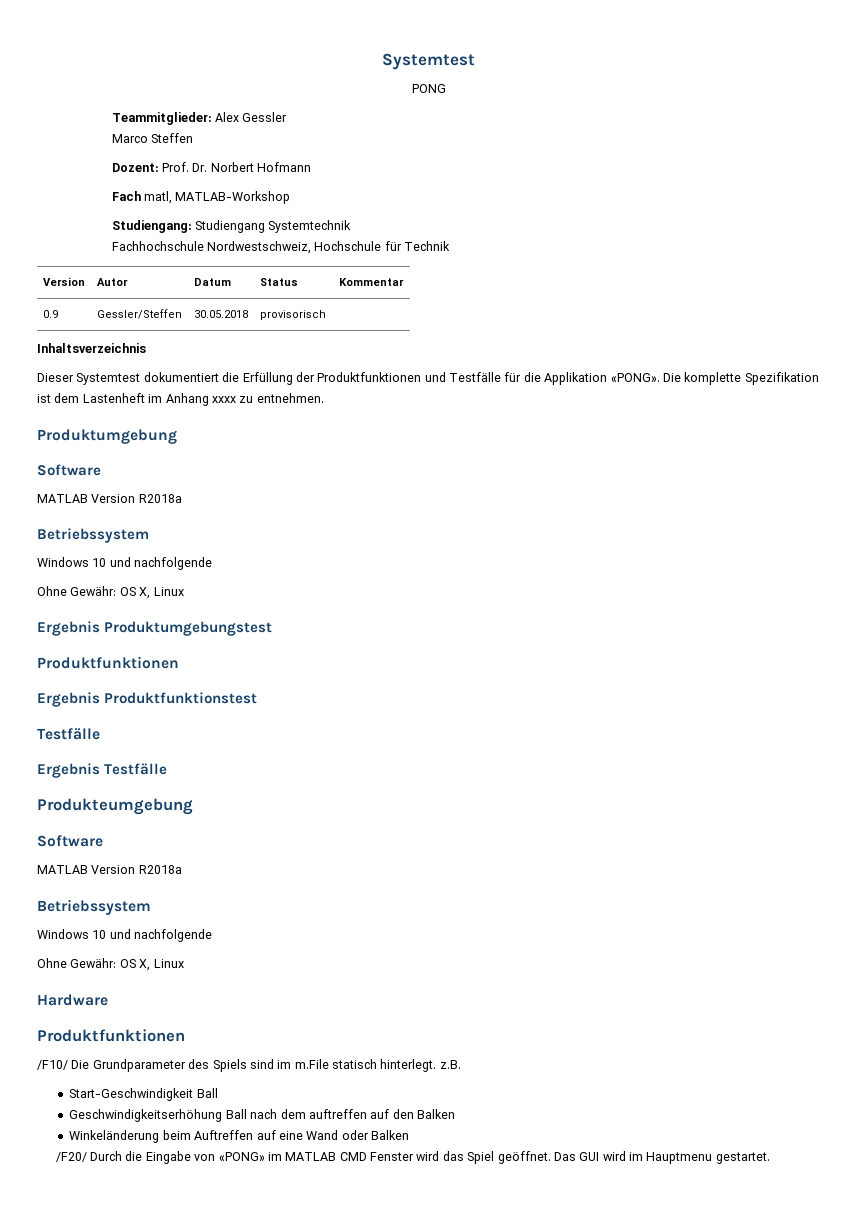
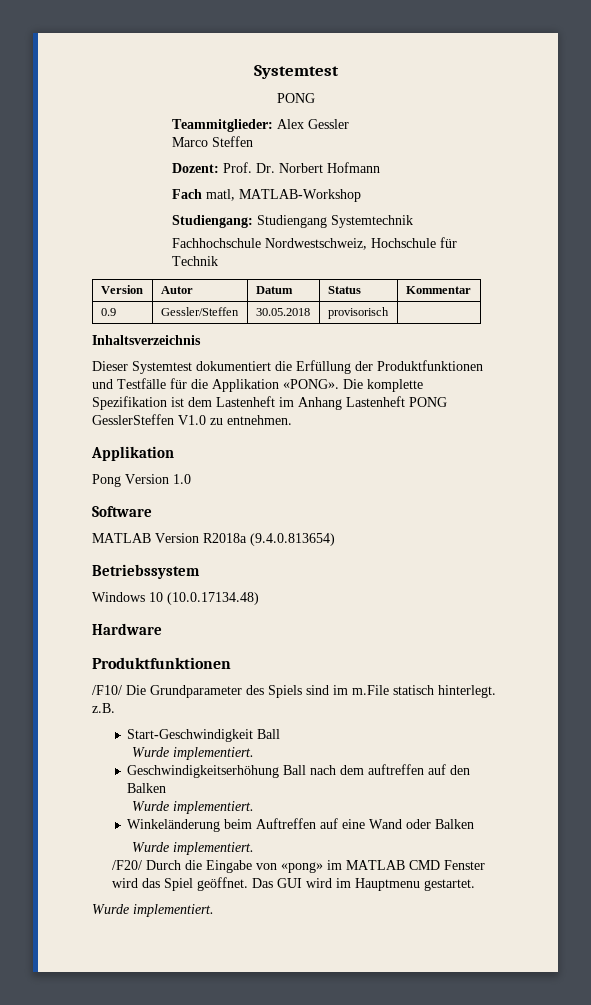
[211,393,324,403] [37,429,177,444] [37,464,101,476] [37,494,182,503] [37,528,149,543] [37,557,213,570] [37,586,184,599] [37,621,273,636] [37,656,179,669] [37,692,258,707] [37,728,100,740] [37,763,168,778] [37,798,193,815] [37,835,103,847] [37,865,182,874] [37,899,151,915] [37,929,213,942] [37,958,184,971] xxxx zu entnehmen. // Produktumgebung // Software // MATLAB Version R2018a // Betriebssystem // Windows 10 und nachfolgende // Ohne Gewähr: OS X, Linux // Ergebnis Produktumgebungstest // Produktfunktionen // Ergebnis Produktfunktionstest // Testfälle // Ergebnis Testfälle // Produkteumgebung // Software // MATLAB Version R2018a // Betriebssystem // Windows 10 und nachfolgende // Ohne Gewähr: OS X, Linux -> [346,396,447,407] [92,414,292,425] [91,446,174,461] [92,474,191,487] [92,506,152,517] [92,533,335,546] [92,564,200,579] [92,592,259,605] Lastenheft PONG GesslerSteffen V1.0 zu entnehmen. // Applikation // Pong Version 1.0 // Software // MATLAB Version R2018a (9.4.0.813654) // Betriebssystem // Windows 10 (10.0.17134.48)
(218, 1093) none -> [131,747,254,760] // Wurde implementiert.
(456, 1114) none -> [131,801,254,814] // Wurde implementiert.
(410, 1135) none -> [131,842,254,855] // Wurde implementiert.
[218,1152,265,1162] «PONG» -> [280,862,323,873] «pong»
(770, 1158) none -> [92,904,214,917] // Wurde implementiert.

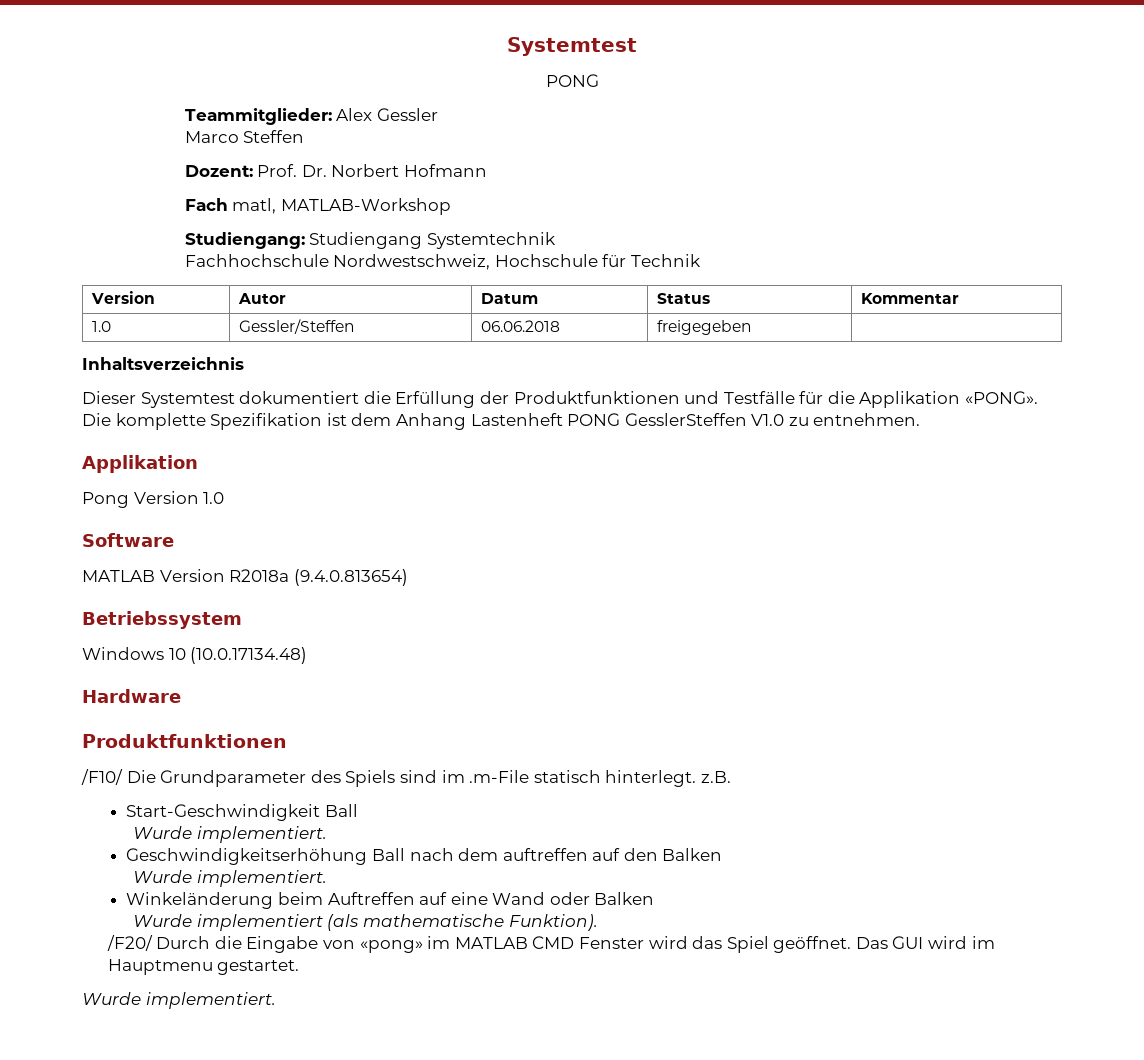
[100,308,116,316] 0.9 -> [92,321,112,332] 1.0
[255,308,310,316] [327,307,389,319] 30.05.2018 | provisorisch -> [481,320,561,332] [657,320,753,335] 06.06.2018 | freigegeben
[216,396,294,407] Lastenheft im -> (392, 419) none
[352,685,389,695] m.File -> [469,770,530,783] .m-File
[172,842,254,855] implementiert. -> [196,914,598,931] implementiert (als mathematische Funktion).

